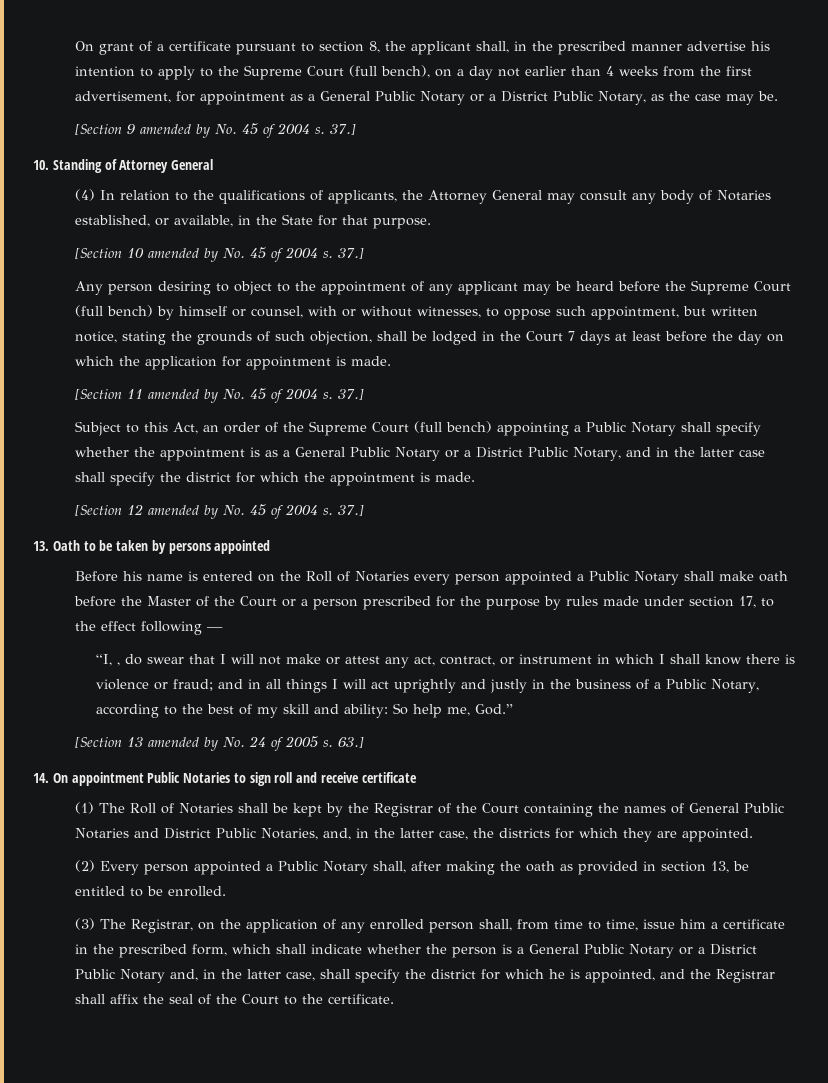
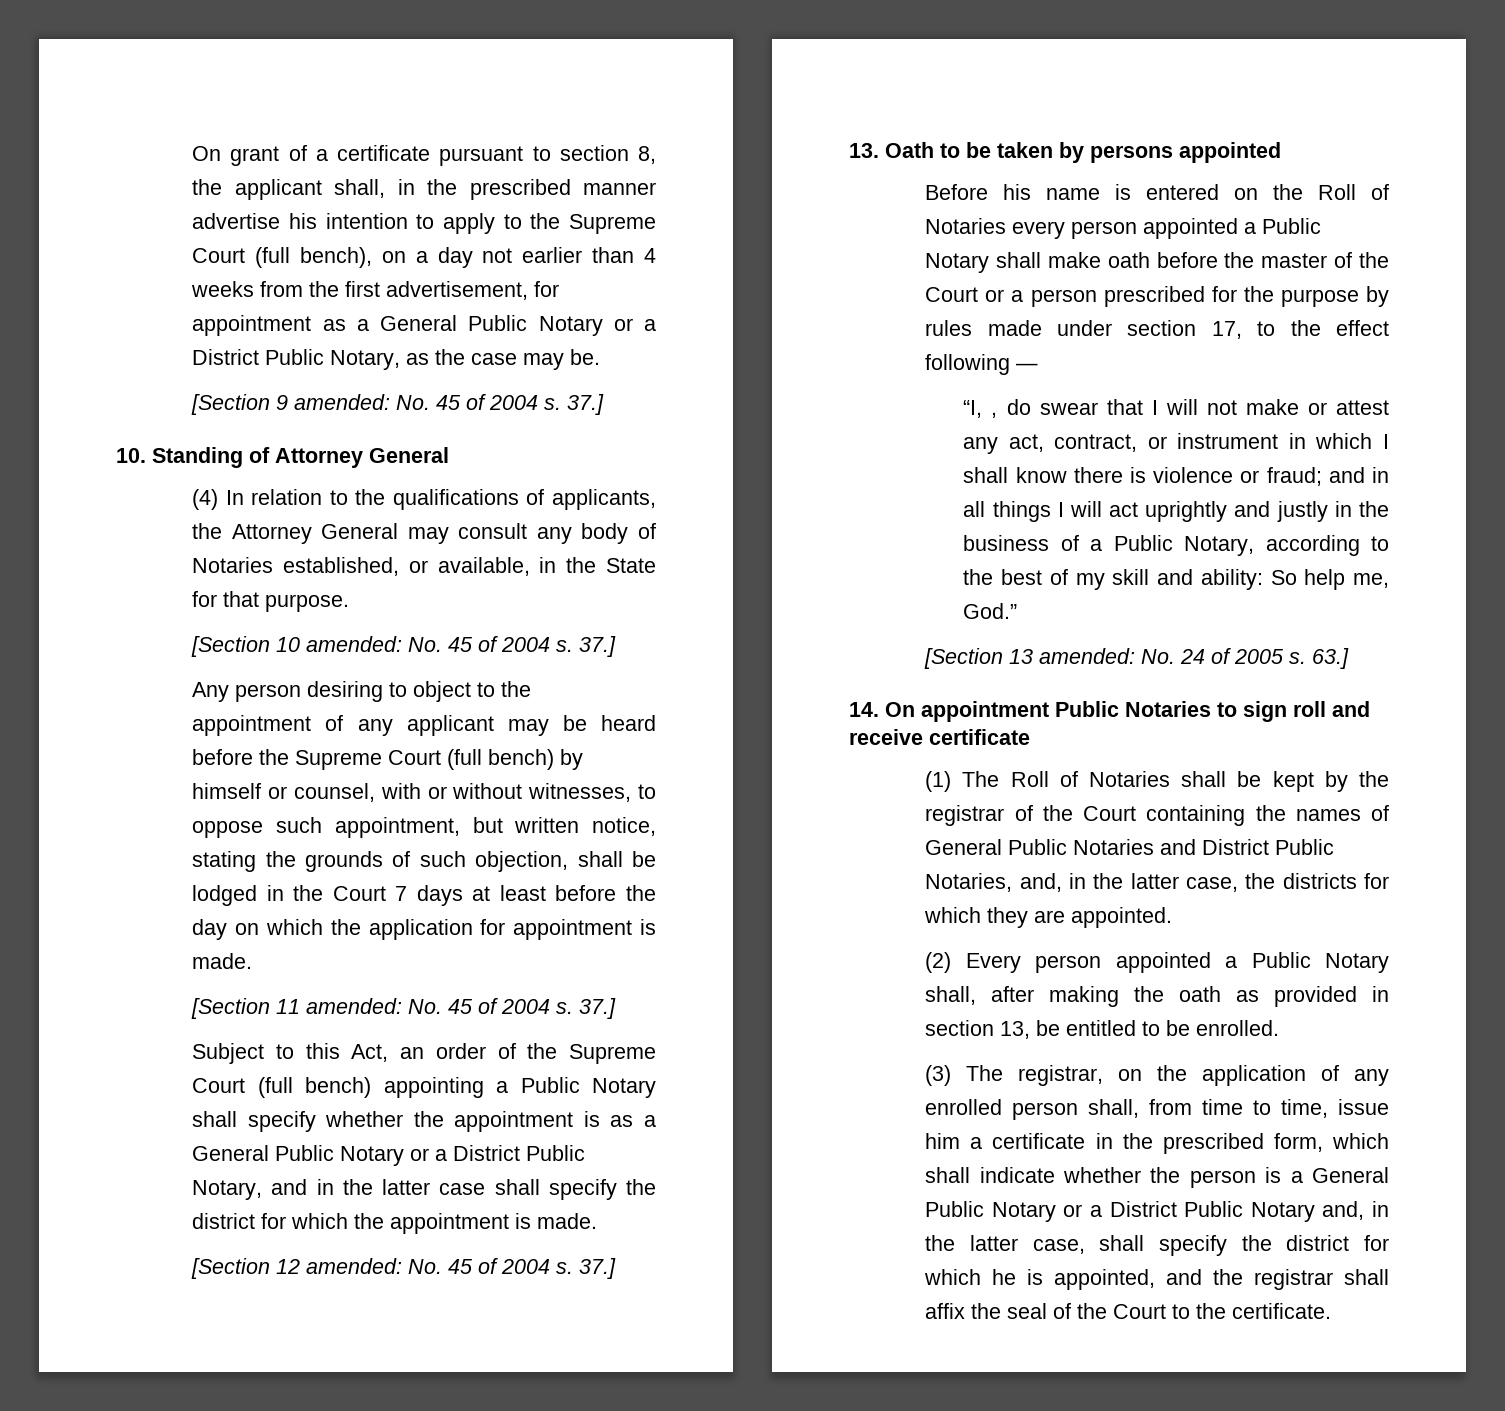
[139,124,210,138] amended by -> [294,394,391,410] amended:
[147,248,218,262] amended by -> [306,636,403,652] amended:
[147,389,218,403] amended by -> [306,998,403,1014] amended:
[147,505,218,519] amended by -> [306,1258,403,1274] amended:
[146,596,191,606] Master -> [1261,253,1328,268] master
[147,737,218,751] amended by -> [1039,648,1136,664] amended:
[373,803,433,817] Registrar -> [925,805,1005,826] registrar
[130,919,193,933] Registrar, -> [1018,1065,1104,1086] registrar,
[715,969,775,983] Registrar -> [1254,1269,1334,1290] registrar

